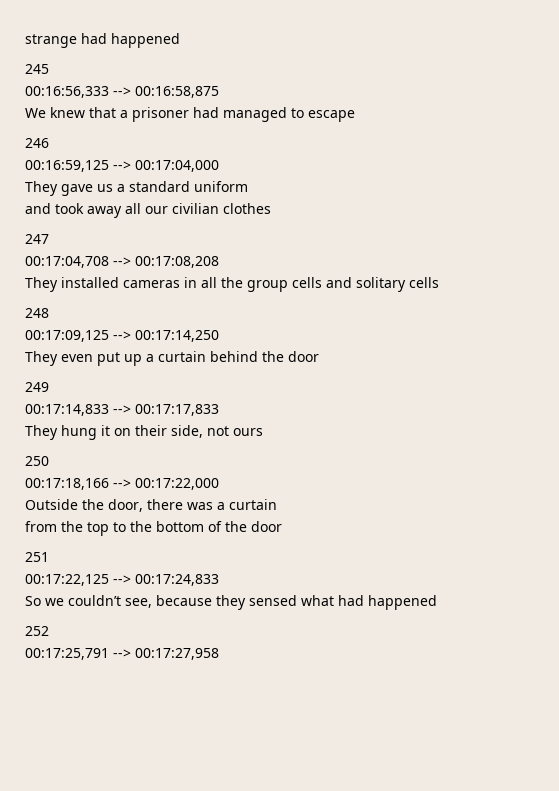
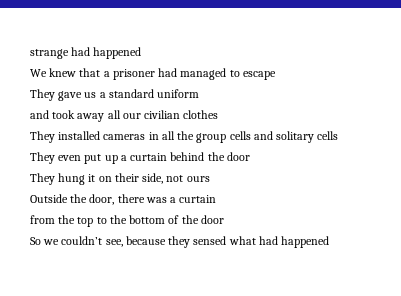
[25,64,49,74] [25,86,219,98] // 245 // 00:16:56,333 --> 00:16:58,875 -> (142, 53) none
[25,138,49,148] [25,160,219,172] // 246 // 00:16:59,125 --> 00:17:04,000 -> (276, 75) none
[25,234,49,244] [25,256,219,268] // 247 // 00:17:04,708 --> 00:17:08,208 -> (219, 114) none
[25,308,49,318] [25,330,219,342] // 248 // 00:17:09,125 --> 00:17:14,250 -> (339, 135) none
[25,382,49,392] [25,404,219,416] // 249 // 00:17:14,833 --> 00:17:17,833 -> (250, 156) none
[25,456,49,466] [25,478,219,490] // 250 // 00:17:18,166 --> 00:17:22,000 -> (210, 179) none
[25,552,49,562] [25,574,219,586] // 251 // 00:17:22,125 --> 00:17:24,833 -> (224, 219) none
[25,626,49,636] [25,648,219,660] // 252 // 00:17:25,791 --> 00:17:27,958 -> (330, 242) none

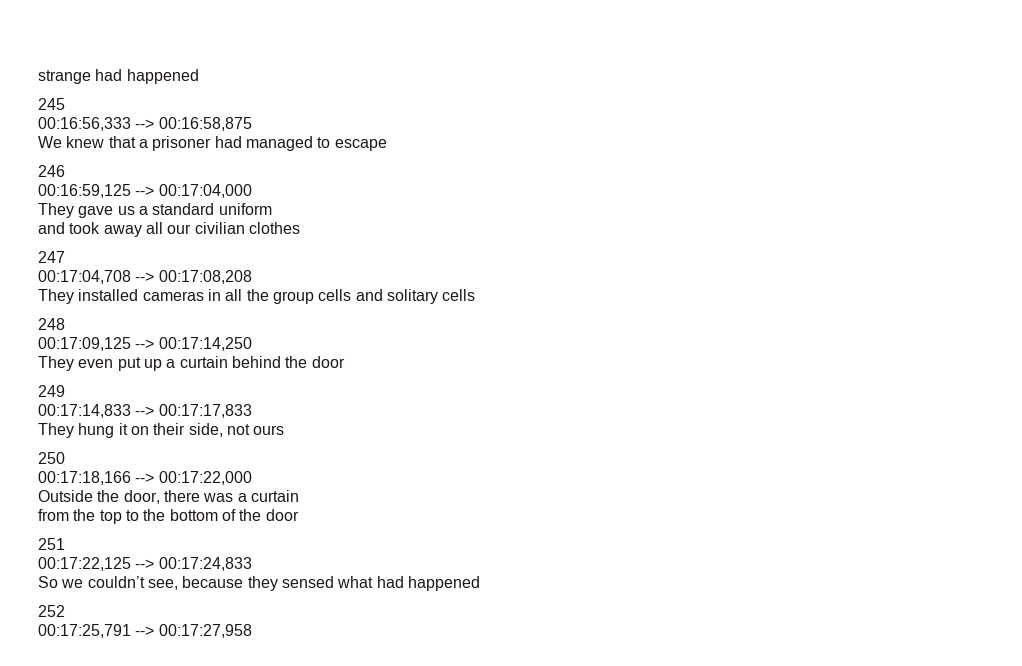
(142, 53) none -> [38,98,65,110] [38,117,252,131] // 245 // 00:16:56,333 --> 00:16:58,875
(276, 75) none -> [38,165,65,177] [38,184,252,198] // 246 // 00:16:59,125 --> 00:17:04,000
(219, 114) none -> [38,251,65,263] [38,270,252,284] // 247 // 00:17:04,708 --> 00:17:08,208
(339, 135) none -> [38,318,65,330] [38,337,252,351] // 248 // 00:17:09,125 --> 00:17:14,250
(250, 156) none -> [38,385,65,397] [38,404,252,418] // 249 // 00:17:14,833 --> 00:17:17,833
(210, 179) none -> [38,452,65,464] [38,471,252,485] // 250 // 00:17:18,166 --> 00:17:22,000
(224, 219) none -> [38,538,65,550] [38,557,252,571] // 251 // 00:17:22,125 --> 00:17:24,833
(330, 242) none -> [38,605,65,617] [38,624,252,638] // 252 // 00:17:25,791 --> 00:17:27,958

